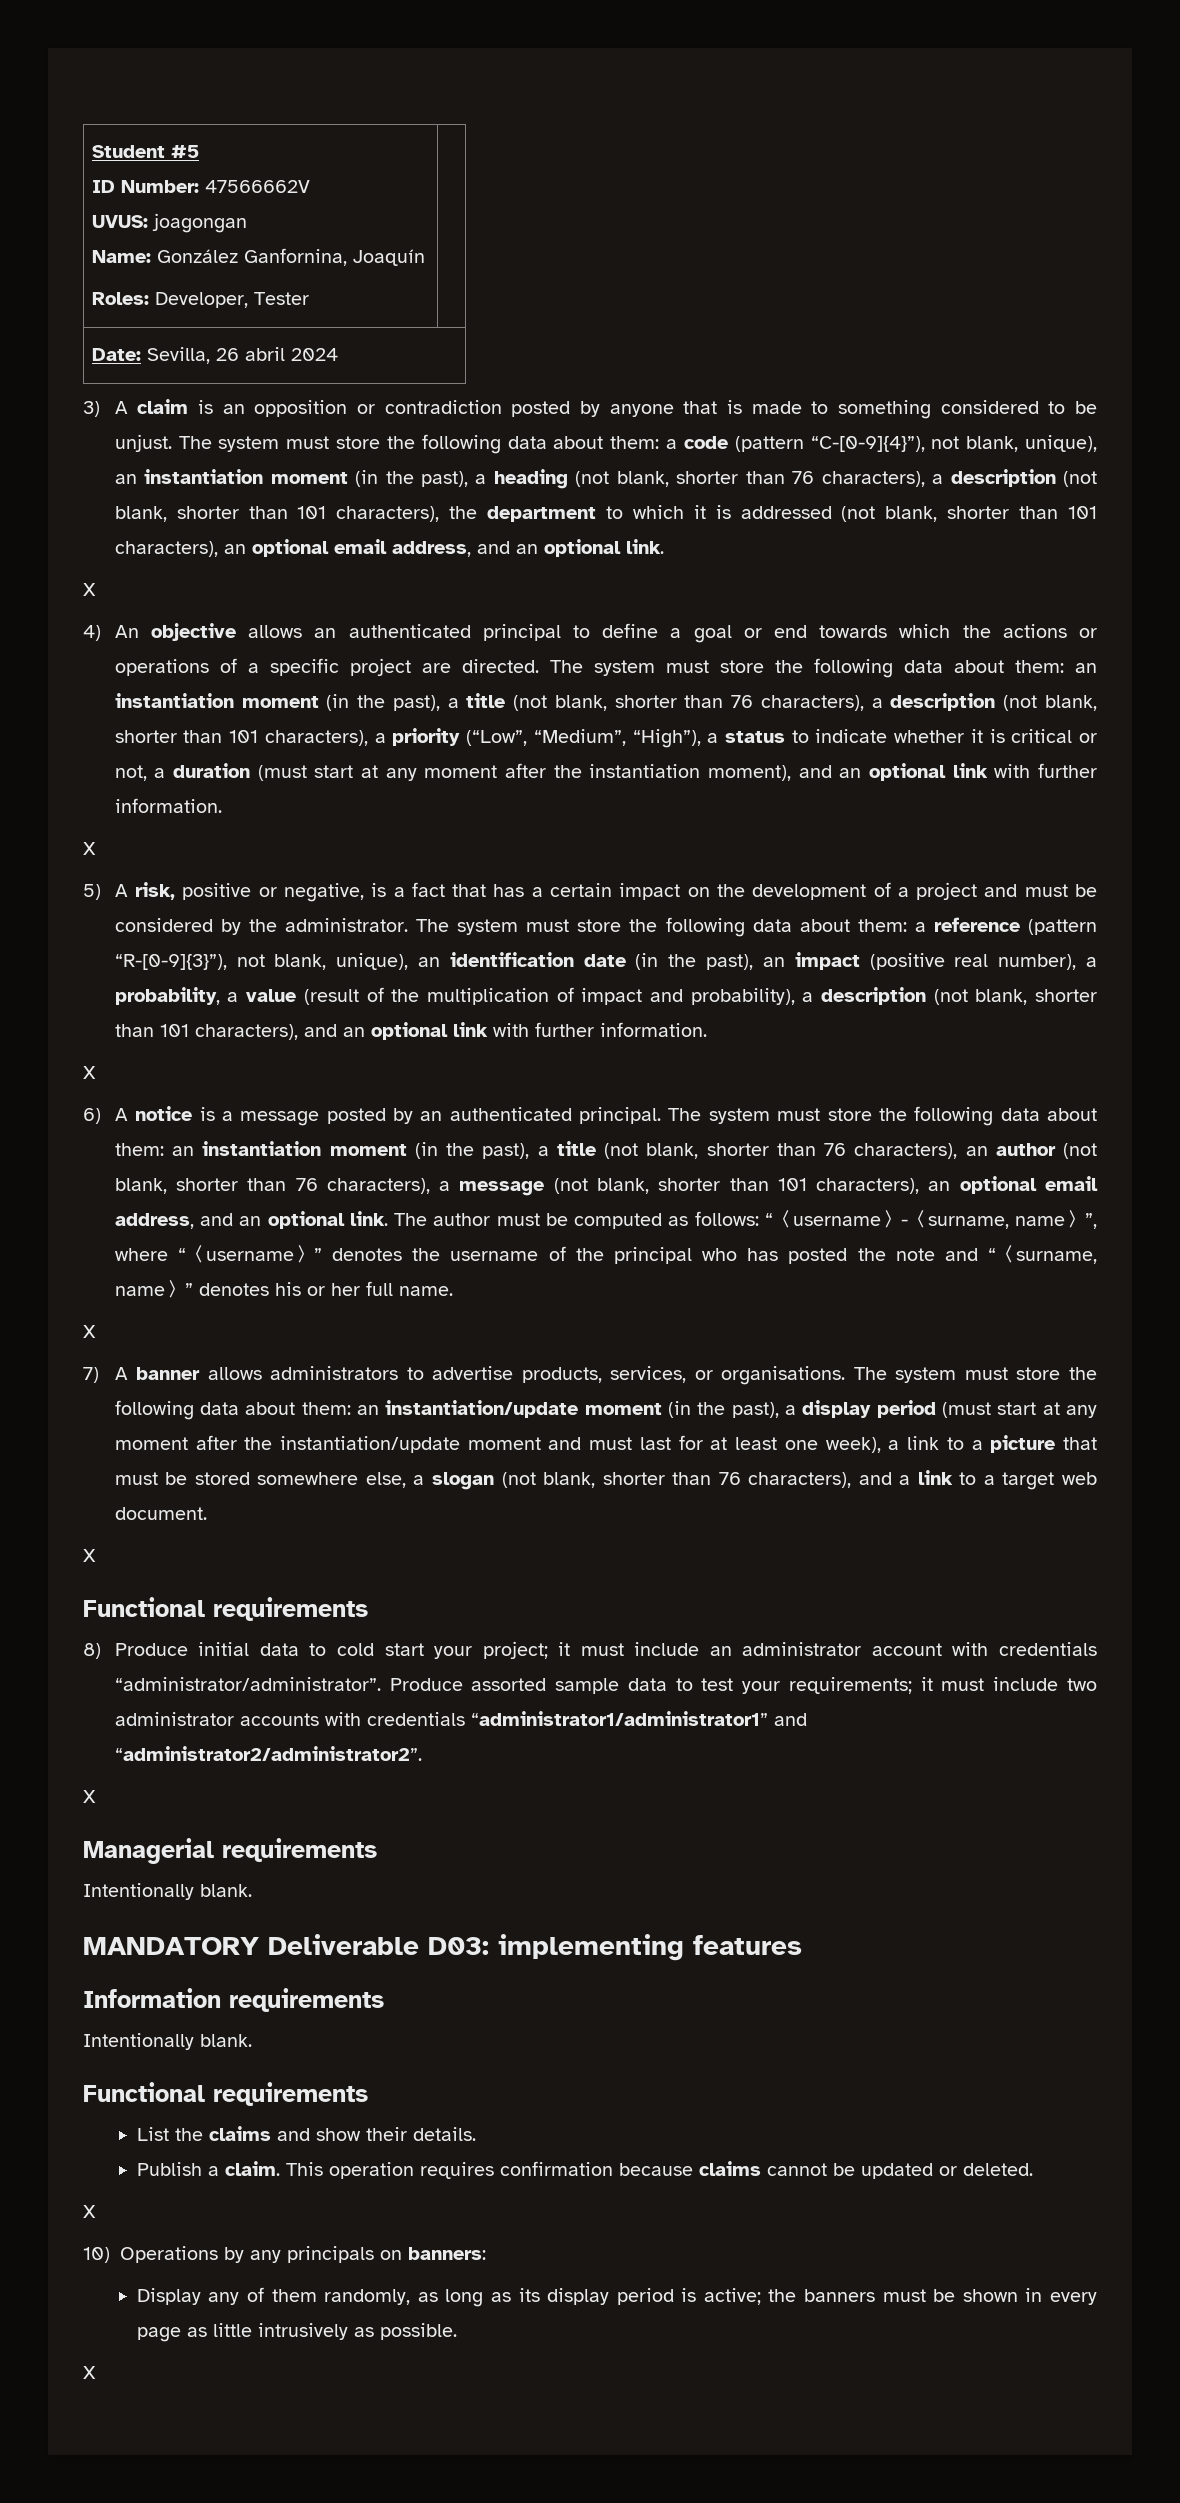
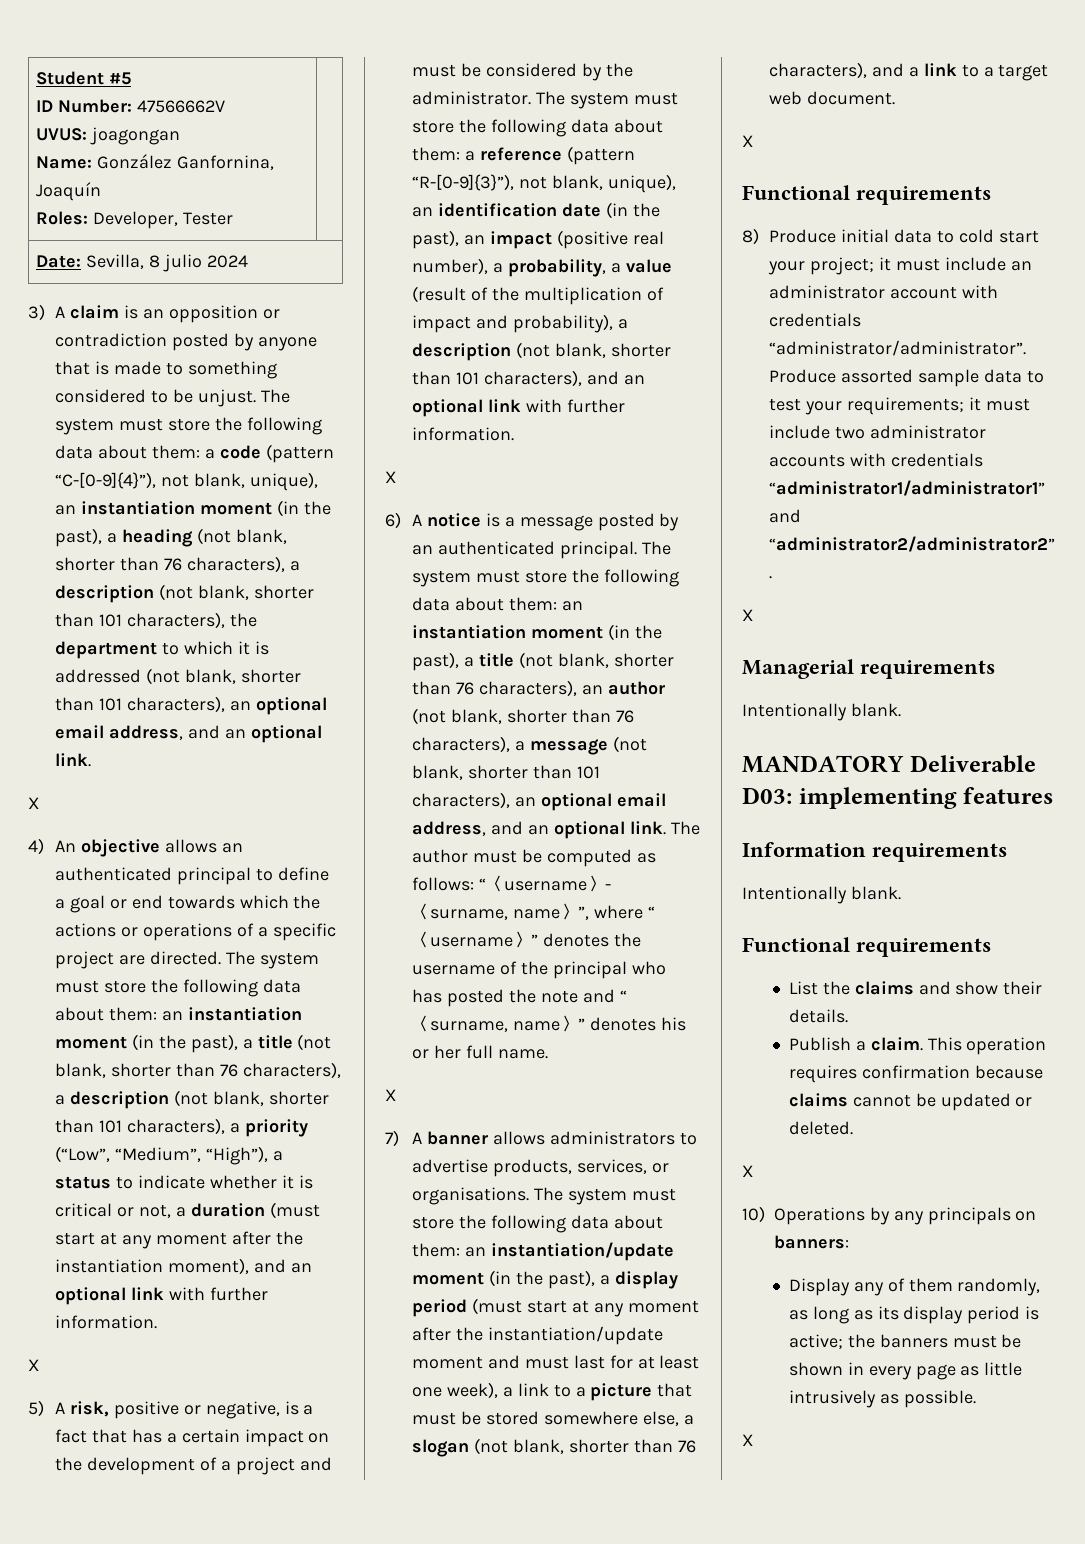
[215,347,285,361] 26 abril -> [148,254,202,272] 8 julio

